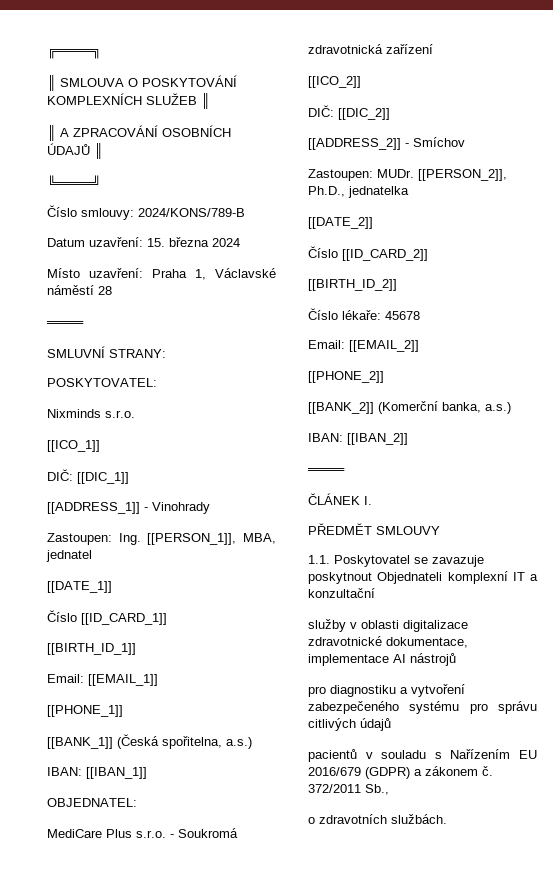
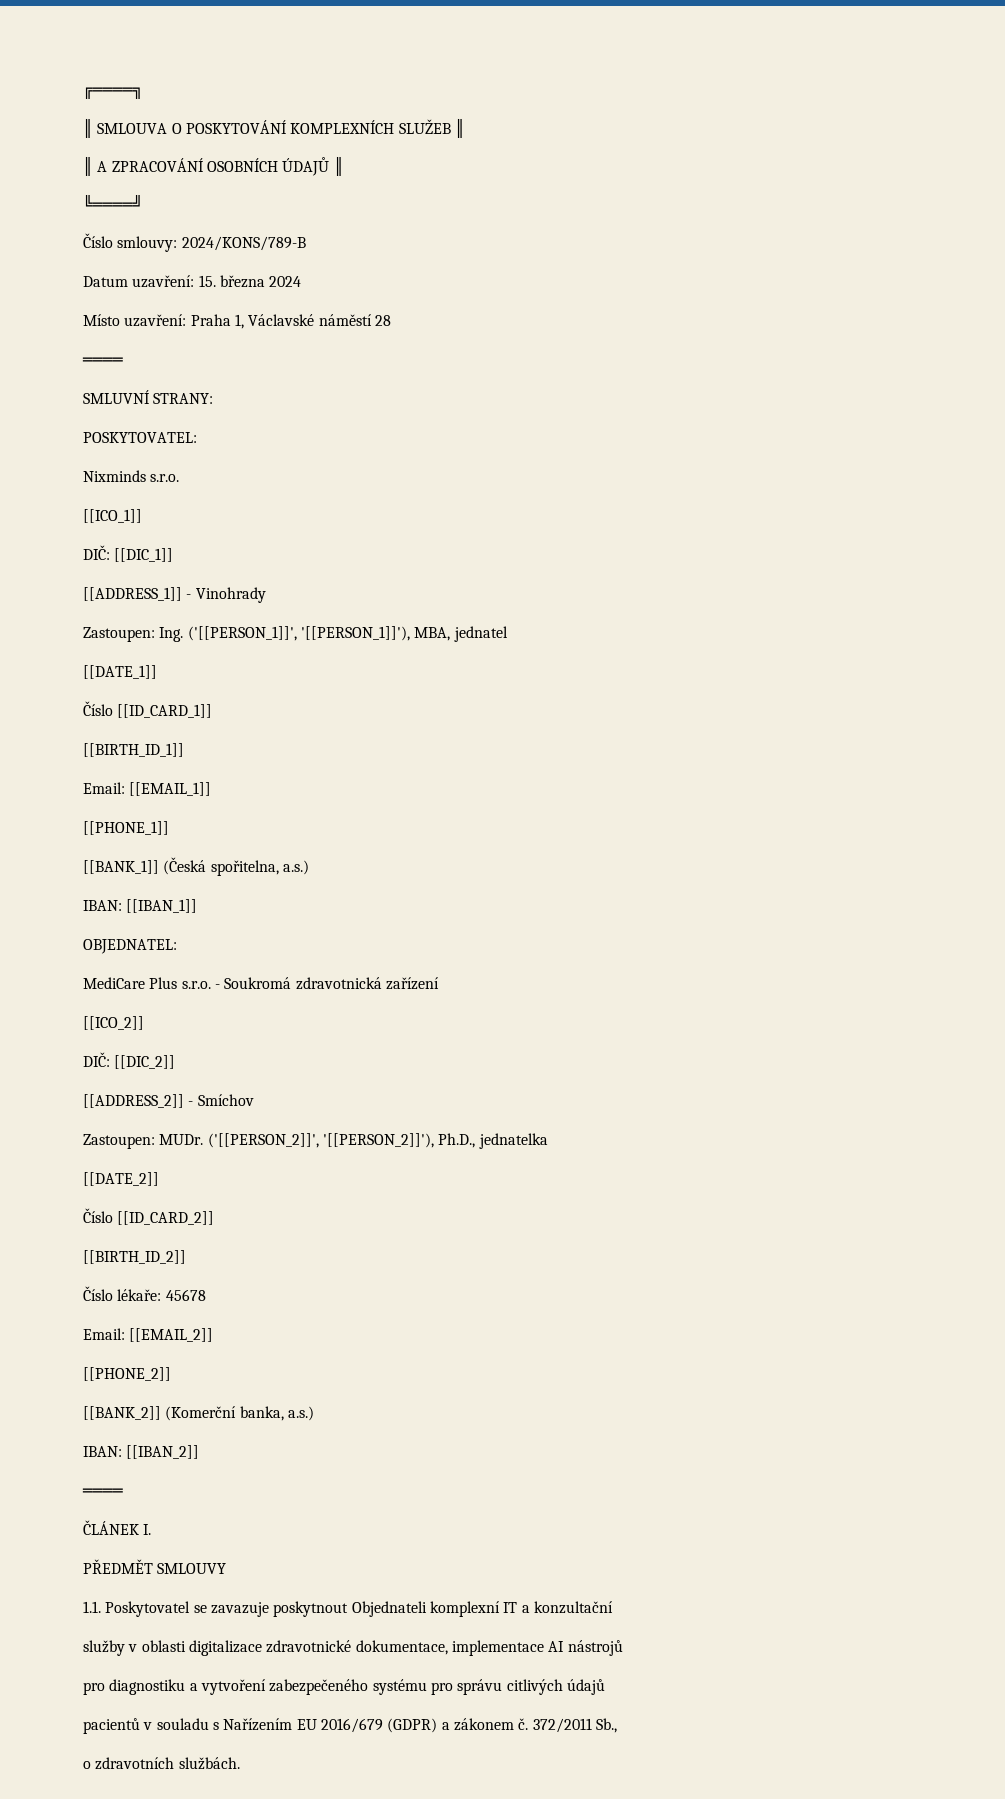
[147,533,237,545] [[PERSON_1]], -> [187,626,410,641] ('[[PERSON_1]]', '[[PERSON_1]]'),
[418,169,507,181] [[PERSON_2]], -> [207,1133,434,1148] ('[[PERSON_2]]', '[[PERSON_2]]'),

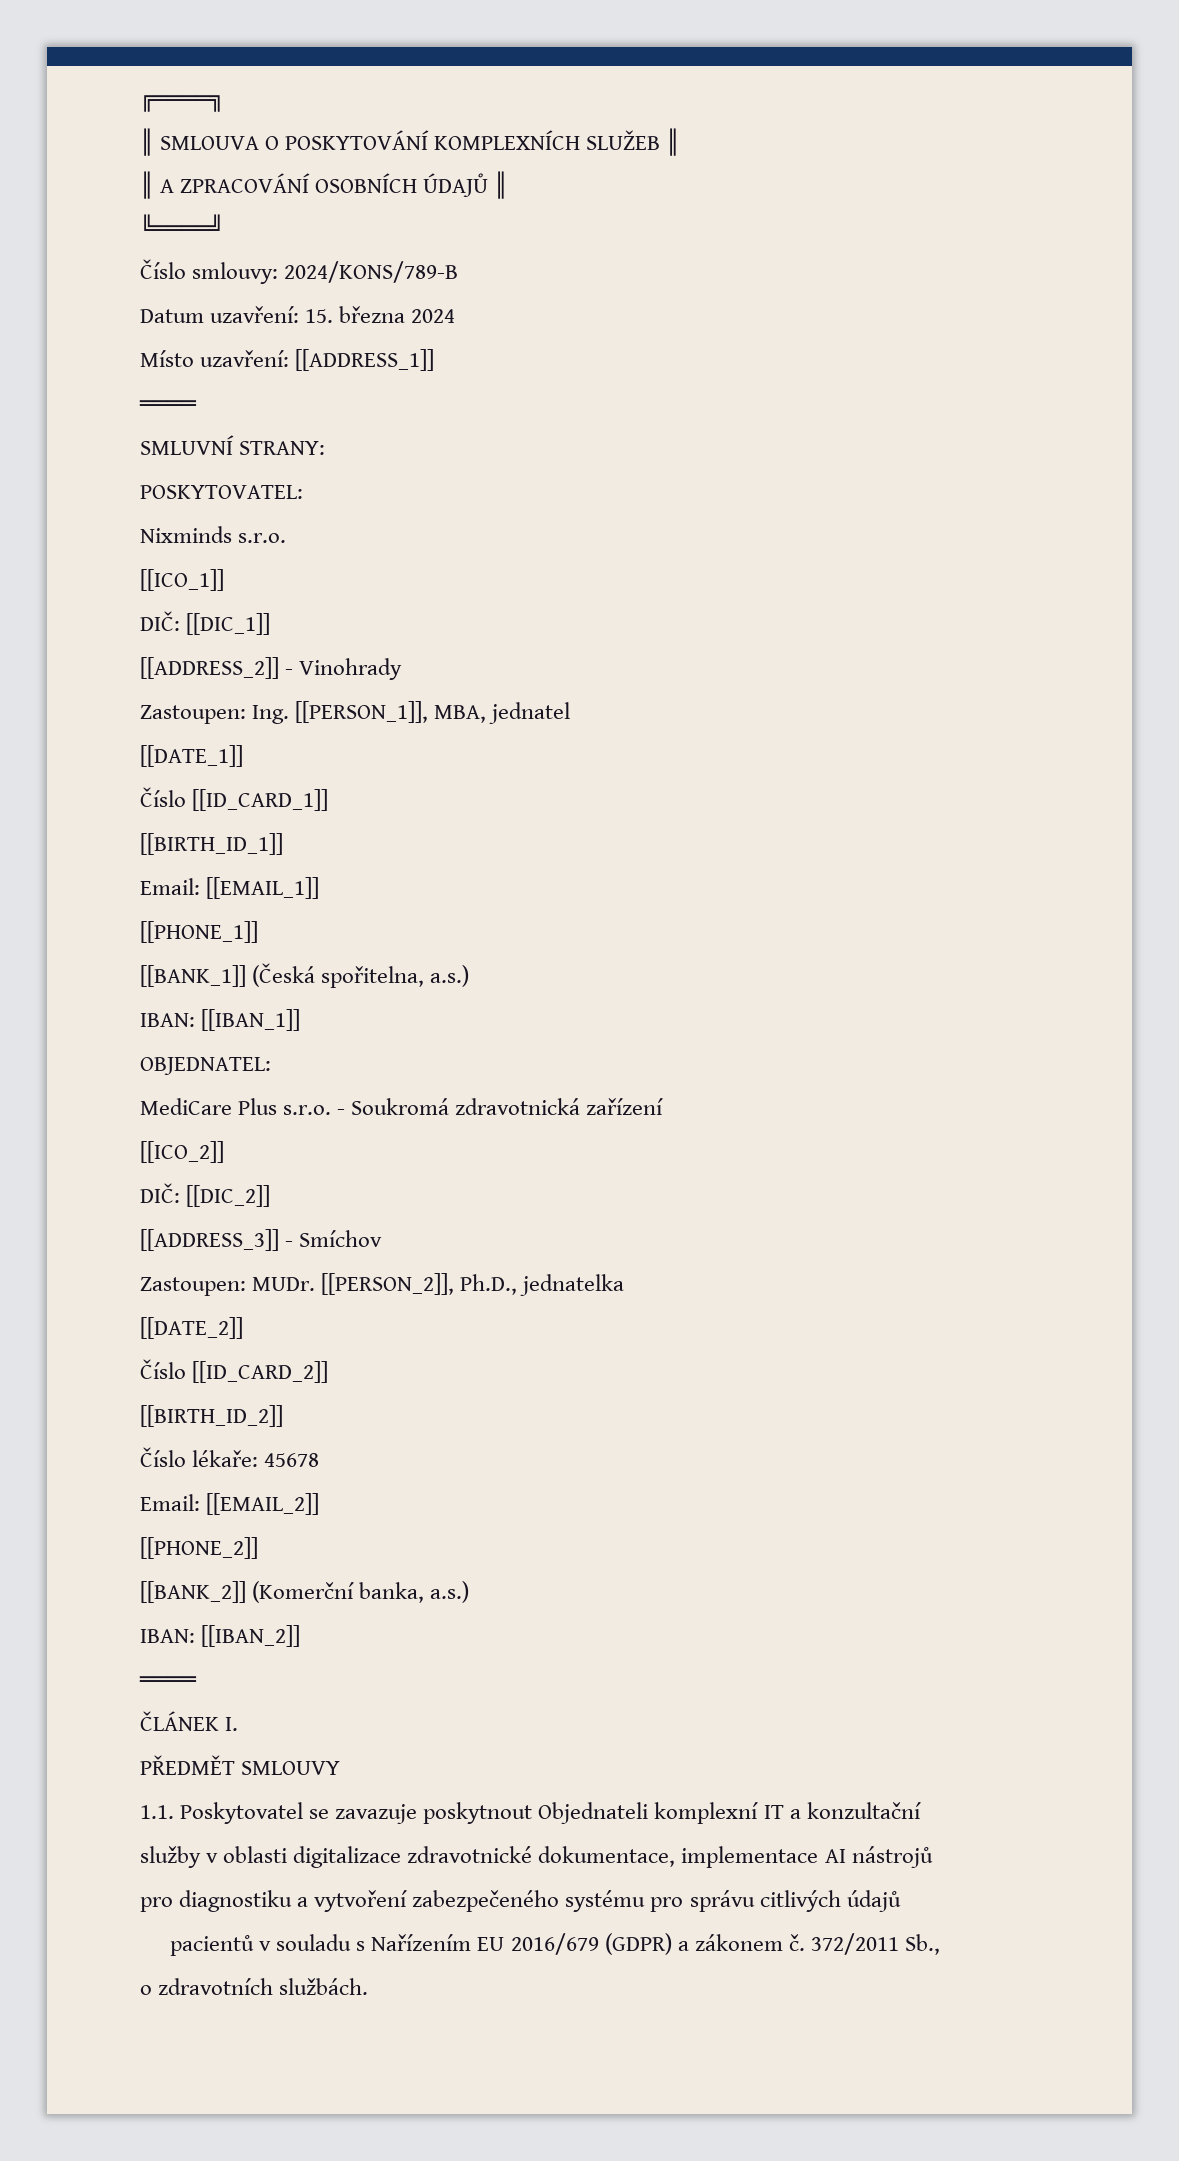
[190,314,391,329] Praha 1, Václavské náměstí 28 -> [295,349,435,371] [[ADDRESS_1]]
[83,587,182,601] [[ADDRESS_1]] -> [140,657,279,679] [[ADDRESS_2]]
[187,626,410,641] ('[[PERSON_1]]', '[[PERSON_1]]'), -> [295,701,429,723] [[PERSON_1]],
[83,1094,184,1108] [[ADDRESS_2]] -> [140,1229,279,1251] [[ADDRESS_3]]
[207,1133,434,1148] ('[[PERSON_2]]', '[[PERSON_2]]'), -> [321,1273,455,1295] [[PERSON_2]],

